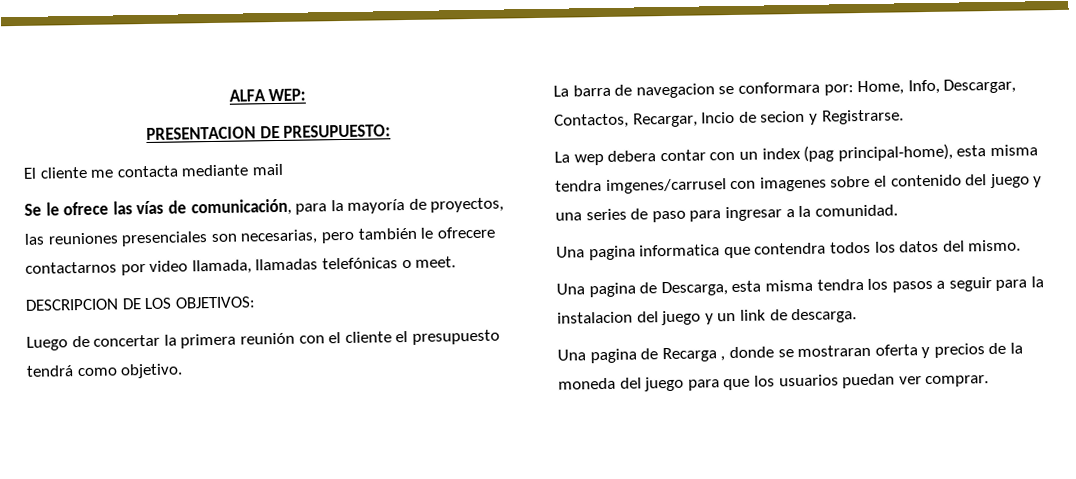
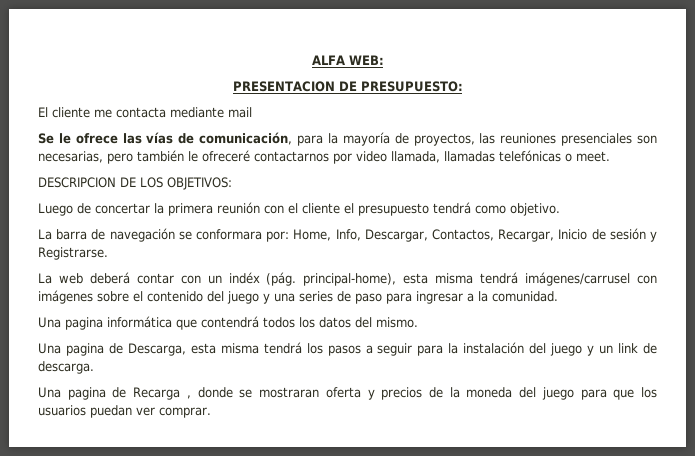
[268,88,307,102] WEP: -> [348,55,384,65] WEB:
[436,226,495,239] ofrecere -> [202,150,250,162] ofreceré
[635,83,715,99] navegacion -> [109,228,175,242] navegación
[701,110,806,124] Incio de secion -> [558,228,646,240] Inicio de sesión
[573,150,657,166] wep debera -> [58,272,130,284] web deberá
[761,145,835,162] index (pag -> [228,272,297,286] indéx (pág.
[555,176,827,194] tendra imgenes/carrusel con imagenes -> [480,272,657,286] [38,290,93,304] tendrá imágenes/carrusel con imágenes
[639,242,827,259] informatica que contendra -> [107,316,259,330] informática que contendrá
[816,279,864,291] tendra -> [263,342,302,354] tendrá
[557,311,633,324] instalacion -> [463,342,525,354] instalación

